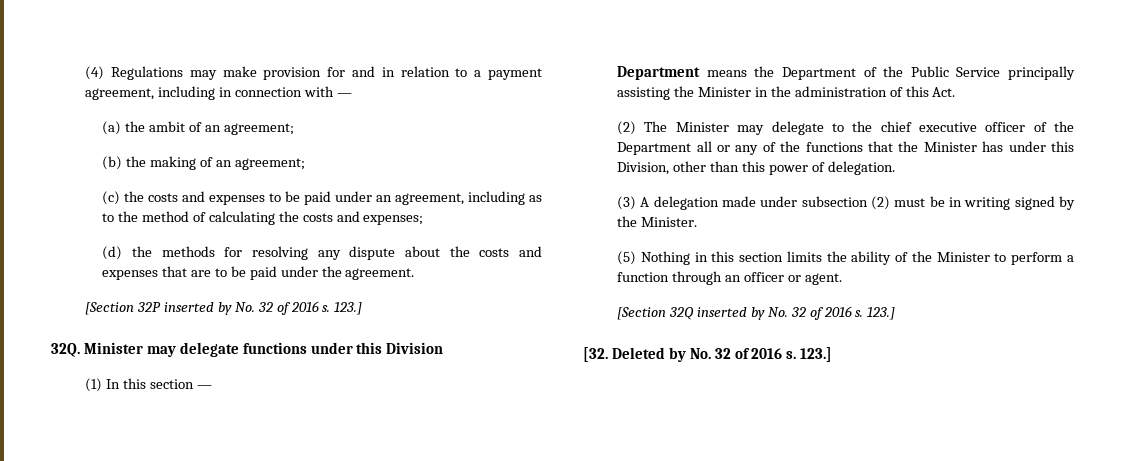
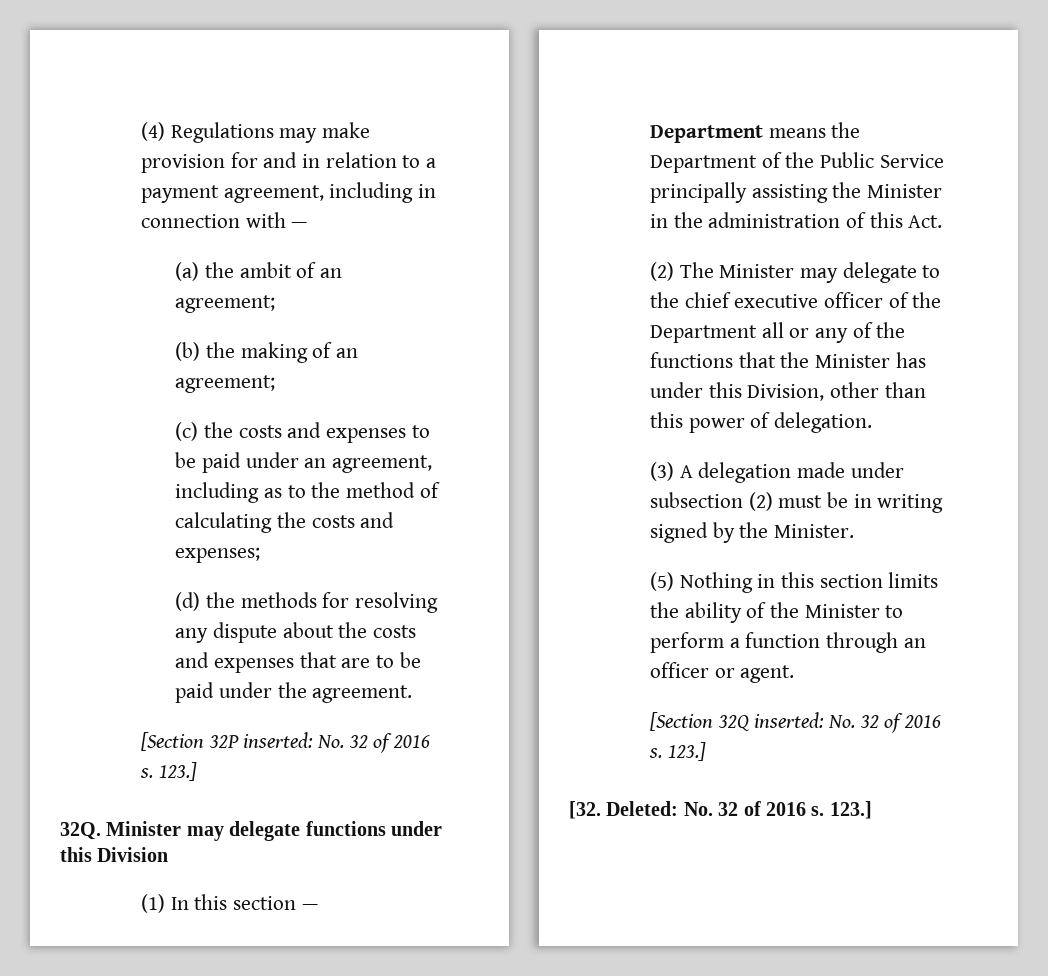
[163,302,232,315] inserted by -> [243,732,314,748] inserted:
[696,307,765,320] inserted by -> [754,712,825,728] inserted:
[611,347,686,362] Deleted by -> [606,801,679,816] Deleted:

